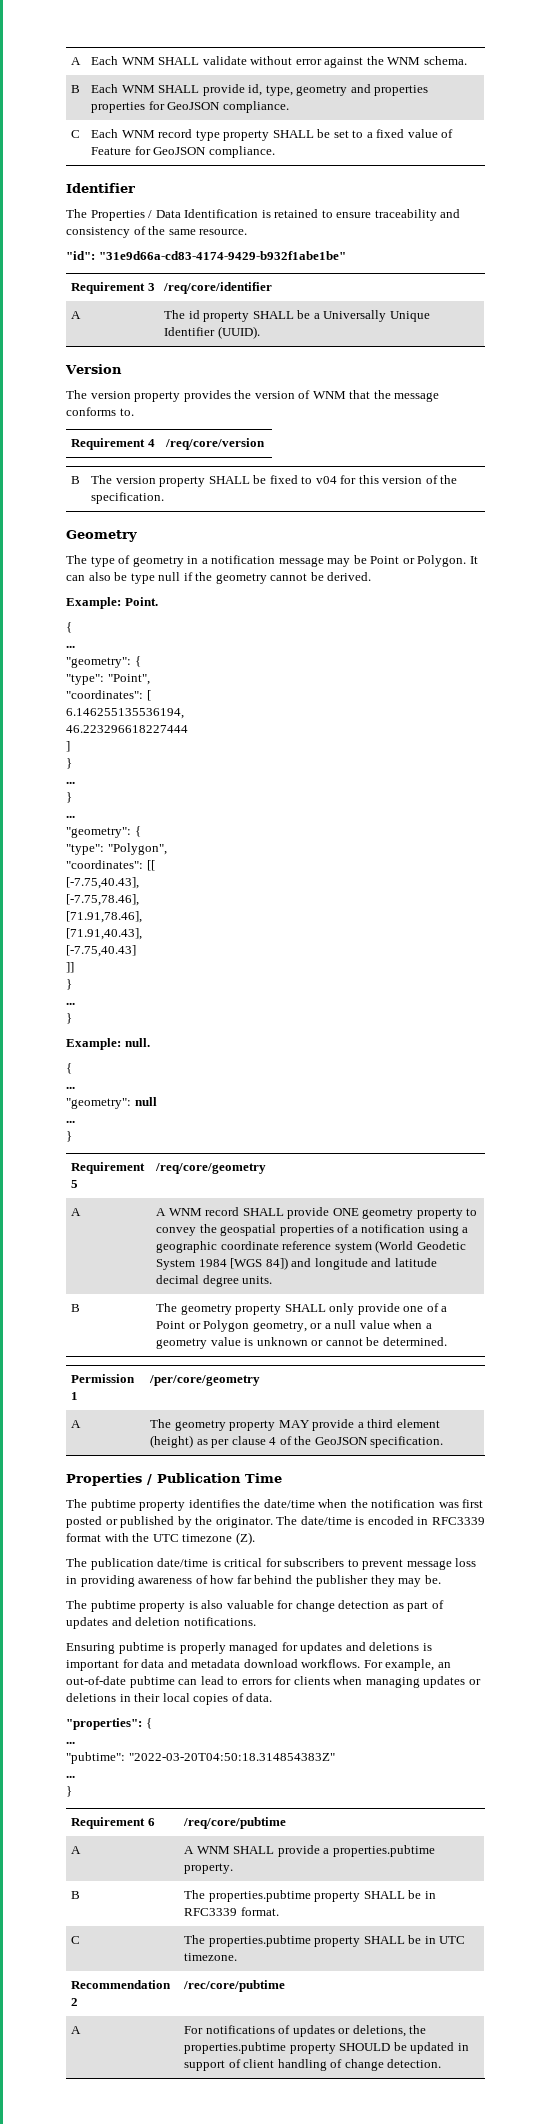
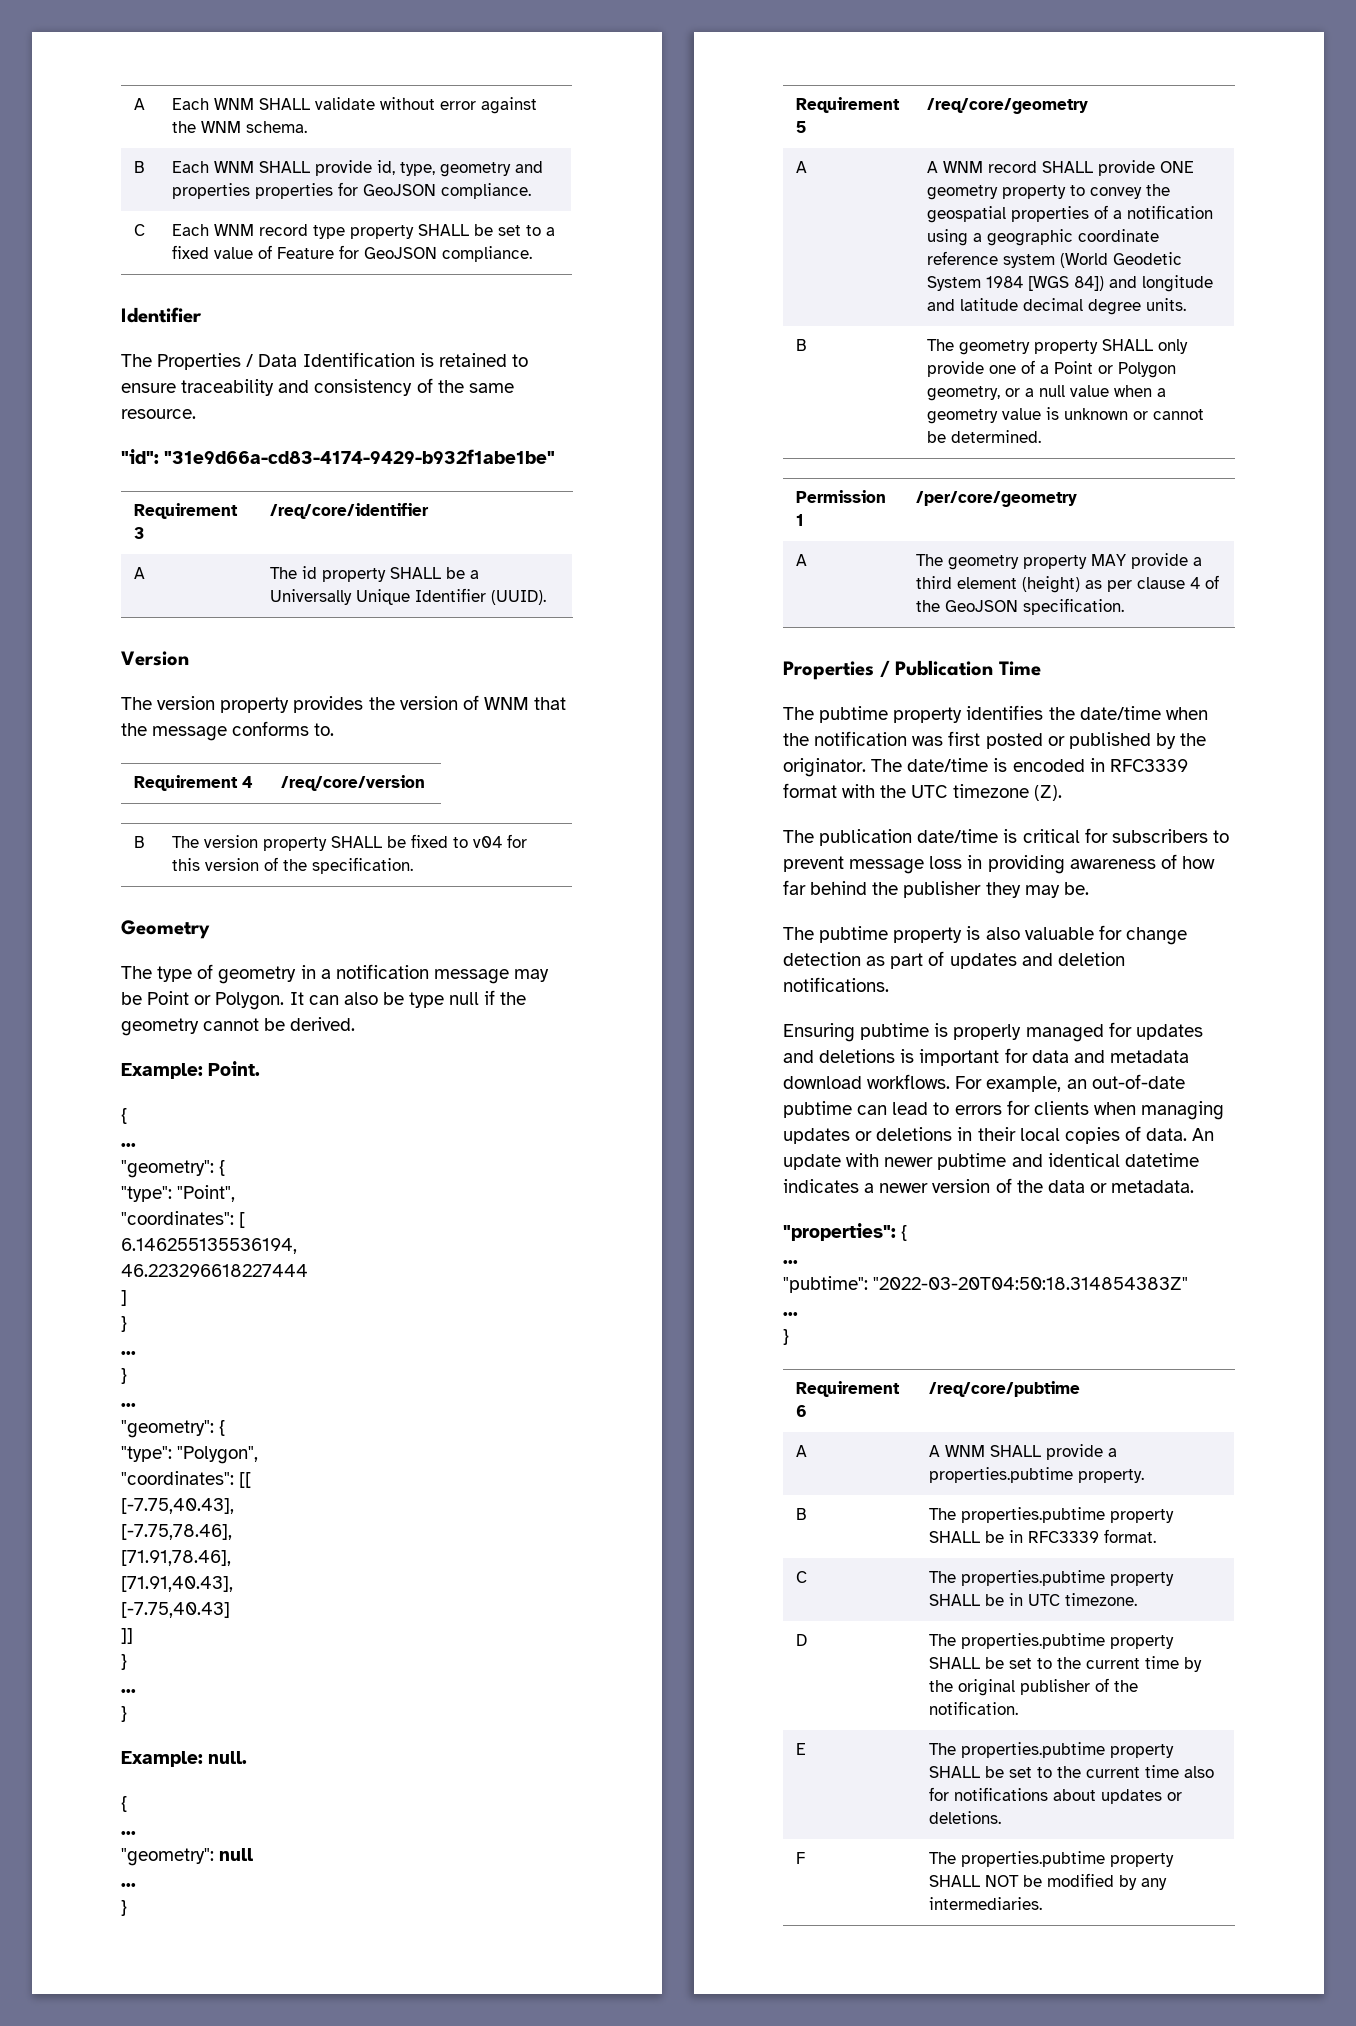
(273, 1697) none -> [1192,1128,1215,1141] [783,1153,1199,1170] [783,1178,1195,1193] An update with newer pubtime and identical datetime indicates a newer version of the data or metadata.
[71,1980,172,1989] [71,1998,79,2006] [183,1980,286,1992] [71,2026,82,2034] [184,2025,427,2037] [184,2042,469,2054] [184,2059,442,2071] Recommendation 2 | /rec/core/pubtime // A | For notifications of updates or deletions, the properties.pubtime property SHOULD be updated in support of client handling of change detection. -> [796,1634,808,1646] [929,1633,1175,1649] [929,1656,1203,1672] [929,1678,1139,1696] [929,1701,1019,1715] [796,1743,807,1755] [929,1742,1175,1758] [929,1765,1215,1778] [929,1787,1183,1804] [929,1811,1002,1824] [796,1852,806,1864] [929,1851,1175,1867] [929,1873,1168,1890] [929,1897,1043,1910] D | The properties.pubtime property SHALL be set to the current time by the original publisher of the notification. // E | The properties.pubtime property SHALL be set to the current time also for notifications about updates or deletions. // F | The properties.pubtime property SHALL NOT be modified by any intermediaries.

